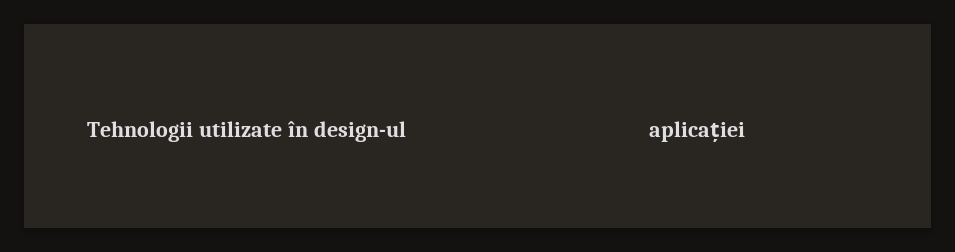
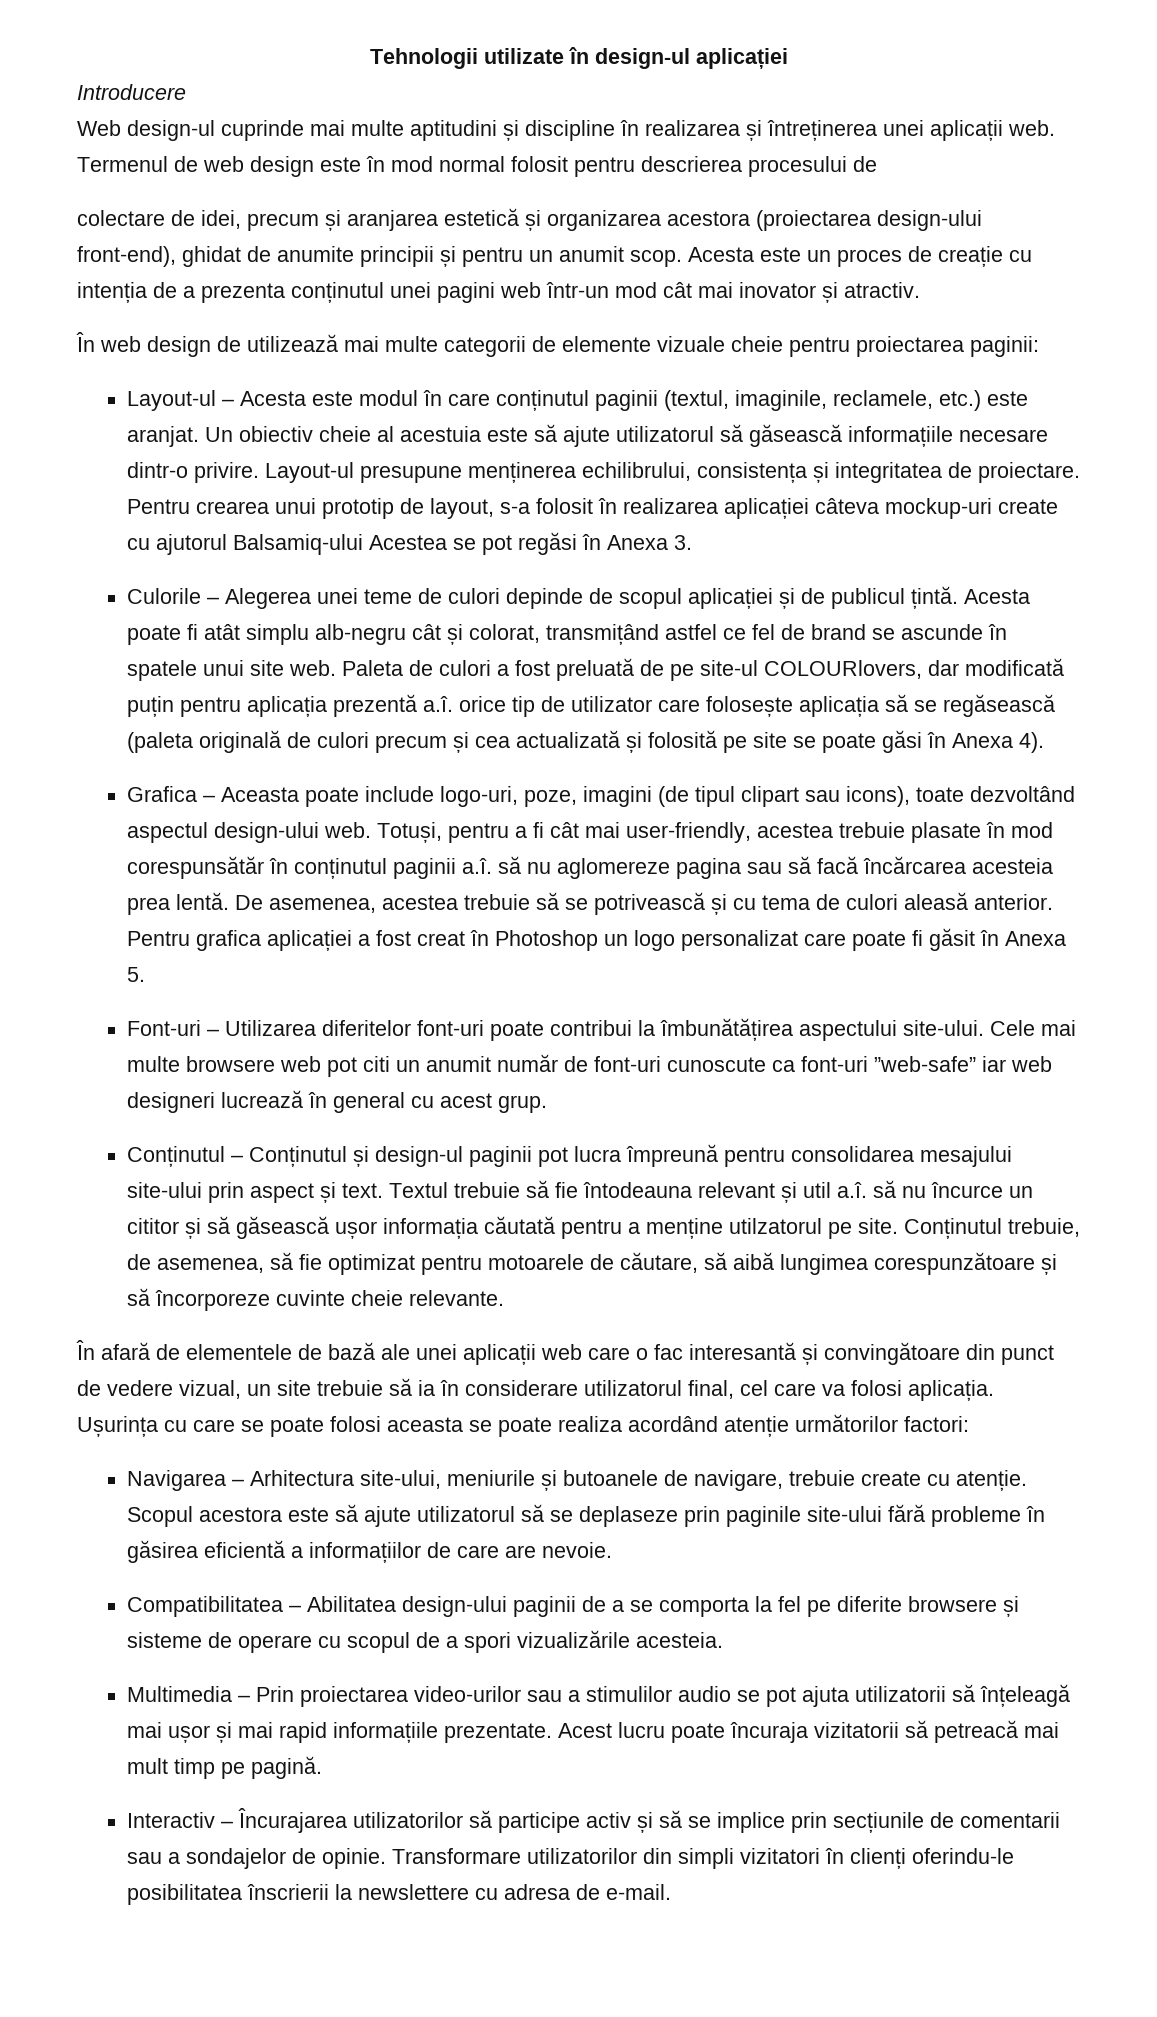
(745, 131) none -> [77,84,186,100] [77,120,1055,141] [77,156,877,177] [77,208,982,231] [77,246,1032,267] [77,282,920,303] [76,332,1039,357] [126,390,1028,411] [126,424,1048,447] [126,462,1080,483] [126,498,1058,519] [126,532,692,555] [126,586,1030,609] [126,624,1007,645] [126,658,1064,681] [126,694,1055,717] [126,730,1044,753] [126,786,1075,807] [126,822,1053,843] [126,856,1053,879] [126,892,1053,915] [126,928,1066,951] [126,967,145,982] [126,1018,1076,1041] [126,1054,1052,1077] [126,1090,547,1113] [126,1144,1012,1167] [126,1180,1033,1203] [126,1216,1080,1239] [126,1252,1057,1275] [126,1288,504,1311] [76,1340,1054,1365] [77,1378,994,1401] [77,1414,969,1437] [126,1470,1027,1491] [126,1504,1045,1527] [126,1540,612,1563] [126,1596,1019,1617] [126,1630,723,1653] [126,1684,1070,1707] [126,1720,1059,1743] [126,1756,322,1779] [126,1808,1060,1833] [126,1848,1014,1869] [126,1884,671,1905] // Introducere // Web design-ul cuprinde mai multe aptitudini și discipline în realizarea și întreținerea unei aplicații web. Termenul de web design este în mod normal folosit pentru descrierea procesului de // colectare de idei, precum și aranjarea estetică și organizarea acestora (proiectarea design-ului front-end), ghidat de anumite principii și pentru un anumit scop. Acesta este un proces de creație cu intenția de a prezenta conținutul unei pagini web într-un mod cât mai inovator și atractiv. // În web design de utilizează mai multe categorii de elemente vizuale cheie pentru proiectarea paginii: // Layout-ul – Acesta este modul în care conținutul paginii (textul, imaginile, reclamele, etc.) este aranjat. Un obiectiv cheie al acestuia este să ajute utilizatorul să găsească informațiile necesare dintr-o privire. Layout-ul presupune menținerea echilibrului, consistența și integritatea de proiectare. Pentru crearea unui prototip de layout, s-a folosit în realizarea aplicației câteva mockup-uri create cu ajutorul Balsamiq-ului Acestea se pot regăsi în Anexa 3. // Culorile – Alegerea unei teme de culori depinde de scopul aplicației și de publicul țintă. Acesta poate fi atât simplu alb-negru cât și colorat, transmițând astfel ce fel de brand se ascunde în spatele unui site web. Paleta de culori a fost preluată de pe site-ul COLOURlovers, dar modificată puțin pentru aplicația prezentă a.î. orice tip de utilizator care folosește aplicația să se regăsească (paleta originală de culori precum și cea actualizată și folosită pe site se poate găsi în Anexa 4). // Grafica – Aceasta poate include logo-uri, poze, imagini (de tipul clipart sau icons), toate dezvoltând aspectul design-ului web. Totuși, pentru a fi cât mai user-friendly, acestea trebuie plasate în mod corespunsătăr în conținutul paginii a.î. să nu aglomereze pagina sau să facă încărcarea acesteia prea lentă. De asemenea, acestea trebuie să se potrivească și cu tema de culori aleasă anterior. Pentru grafica aplicației a fost creat în Photoshop un logo personalizat care poate fi găsit în Anexa 5. // Font-uri – Utilizarea diferitelor font-uri poate contribui la îmbunătățirea aspectului site-ului. Cele mai multe browsere web pot citi un anumit număr de font-uri cunoscute ca font-uri ”web-safe” iar web designeri lucrează în general cu acest grup. // Conținutul – Conținutul și design-ul paginii pot lucra împreună pentru consolidarea mesajului site-ului prin aspect și text. Textul trebuie să fie întodeauna relevant și util a.î. să nu încurce un cititor și să găsească ușor informația căutată pentru a menține utilzatorul pe site. Conținutul trebuie, de asemenea, să fie optimizat pentru motoarele de căutare, să aibă lungimea corespunzătoare și să încorporeze cuvinte cheie relevante. // În afară de elementele de bază ale unei aplicații web care o fac interesantă și convingătoare din punct de vedere vizual, un site trebuie să ia în considerare utilizatorul final, cel care va folosi aplicația. Ușurința cu care se poate folosi aceasta se poate realiza acordând atenție următorilor factori: // Navigarea – Arhitectura site-ului, meniurile și butoanele de navigare, trebuie create cu atenție. Scopul acestora este să ajute utilizatorul să se deplaseze prin paginile site-ului fără probleme în găsirea eficientă a informațiilor de care are nevoie. // Compatibilitatea – Abilitatea design-ului paginii de a se comporta la fel pe diferite browsere și sisteme de operare cu scopul de a spori vizualizările acesteia. // Multimedia – Prin proiectarea video-urilor sau a stimulilor audio se pot ajuta utilizatorii să înțeleagă mai ușor și mai rapid informațiile prezentate. Acest lucru poate încuraja vizitatorii să petreacă mai mult timp pe pagină. // Interactiv – Încurajarea utilizatorilor să participe activ și să se implice prin secțiunile de comentarii sau a sondajelor de opinie. Transformare utilizatorilor din simpli vizitatori în clienți oferindu-le posibilitatea înscrierii la newslettere cu adresa de e-mail.

